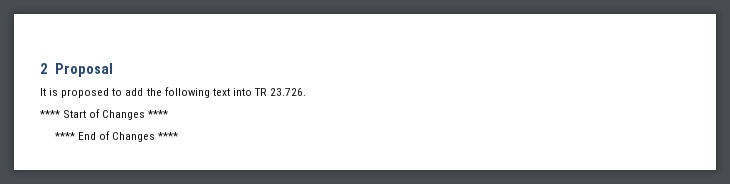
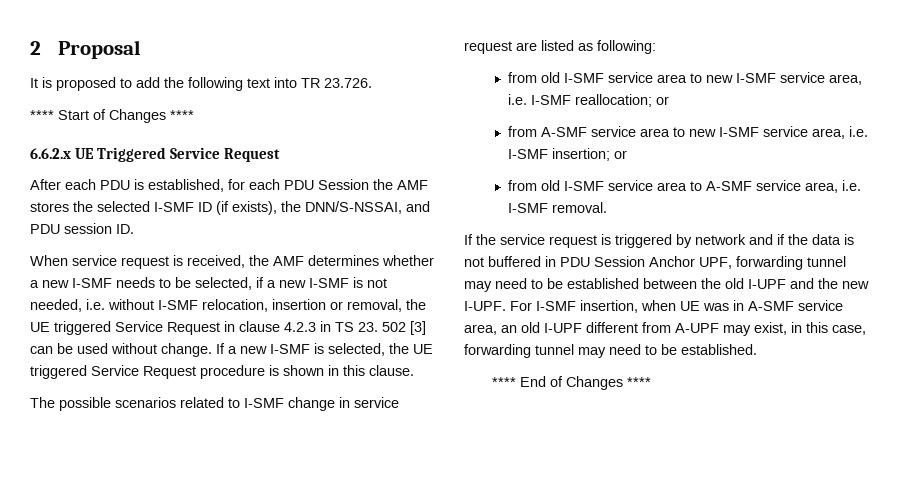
(169, 114) none -> [30,147,280,162] [30,179,428,192] [30,201,430,215] [30,223,134,234] [30,255,434,269] [30,277,387,290] [30,299,426,312] [30,321,426,335] [30,343,433,357] [30,365,414,379] [30,397,399,411] [464,40,656,54] [507,72,862,85] [507,94,669,107] [507,126,868,139] [507,148,627,161] [507,180,861,193] [507,202,607,213] [464,234,854,248] [464,256,846,270] [464,278,869,292] [464,300,843,313] [464,322,866,336] [464,344,757,358] // 6.6.2.x UE Triggered Service Request // After each PDU is established, for each PDU Session the AMF stores the selected I-SMF ID (if exists), the DNN/S-NSSAI, and PDU session ID. // When service request is received, the AMF determines whether a new I-SMF needs to be selected, if a new I-SMF is not needed, i.e. without I-SMF relocation, insertion or removal, the UE triggered Service Request in clause 4.2.3 in TS 23. 502 [3] can be used without change. If a new I-SMF is selected, the UE triggered Service Request procedure is shown in this clause. // The possible scenarios related to I-SMF change in service request are listed as following: // from old I-SMF service area to new I-SMF service area, i.e. I-SMF reallocation; or // from A-SMF service area to new I-SMF service area, i.e. I-SMF insertion; or // from old I-SMF service area to A-SMF service area, i.e. I-SMF removal. // If the service request is triggered by network and if the data is not buffered in PDU Session Anchor UPF, forwarding tunnel may need to be established between the old I-UPF and the new I-UPF. For I-SMF insertion, when UE was in A-SMF service area, an old I-UPF different from A-UPF may exist, in this case, forwarding tunnel may need to be established.

